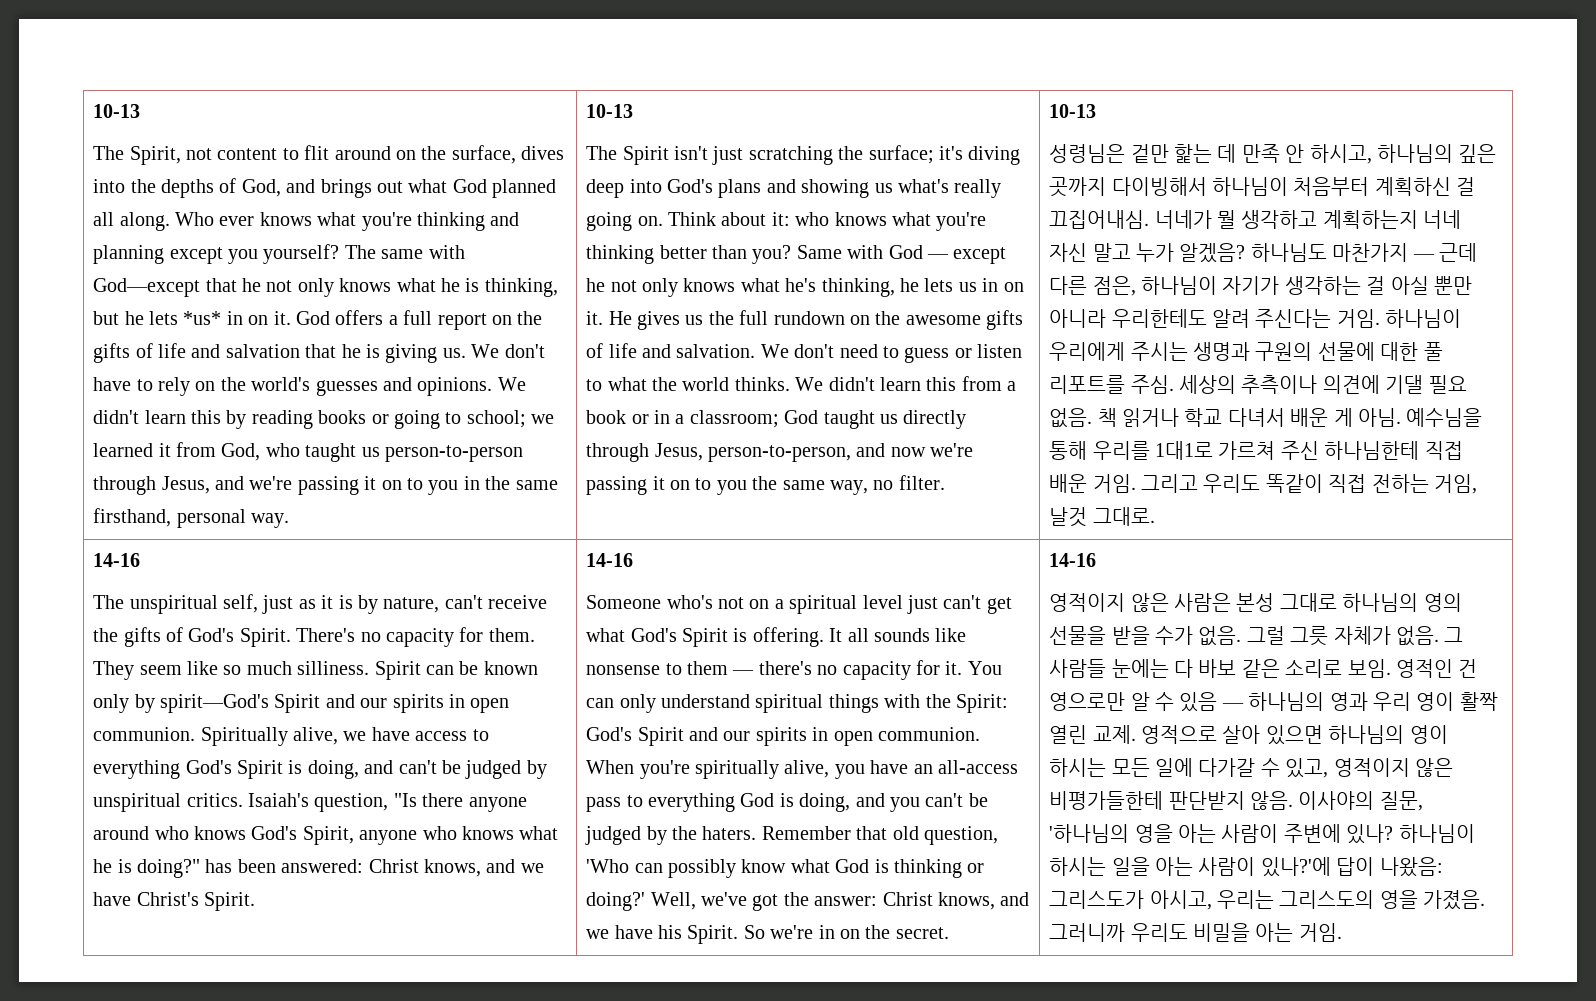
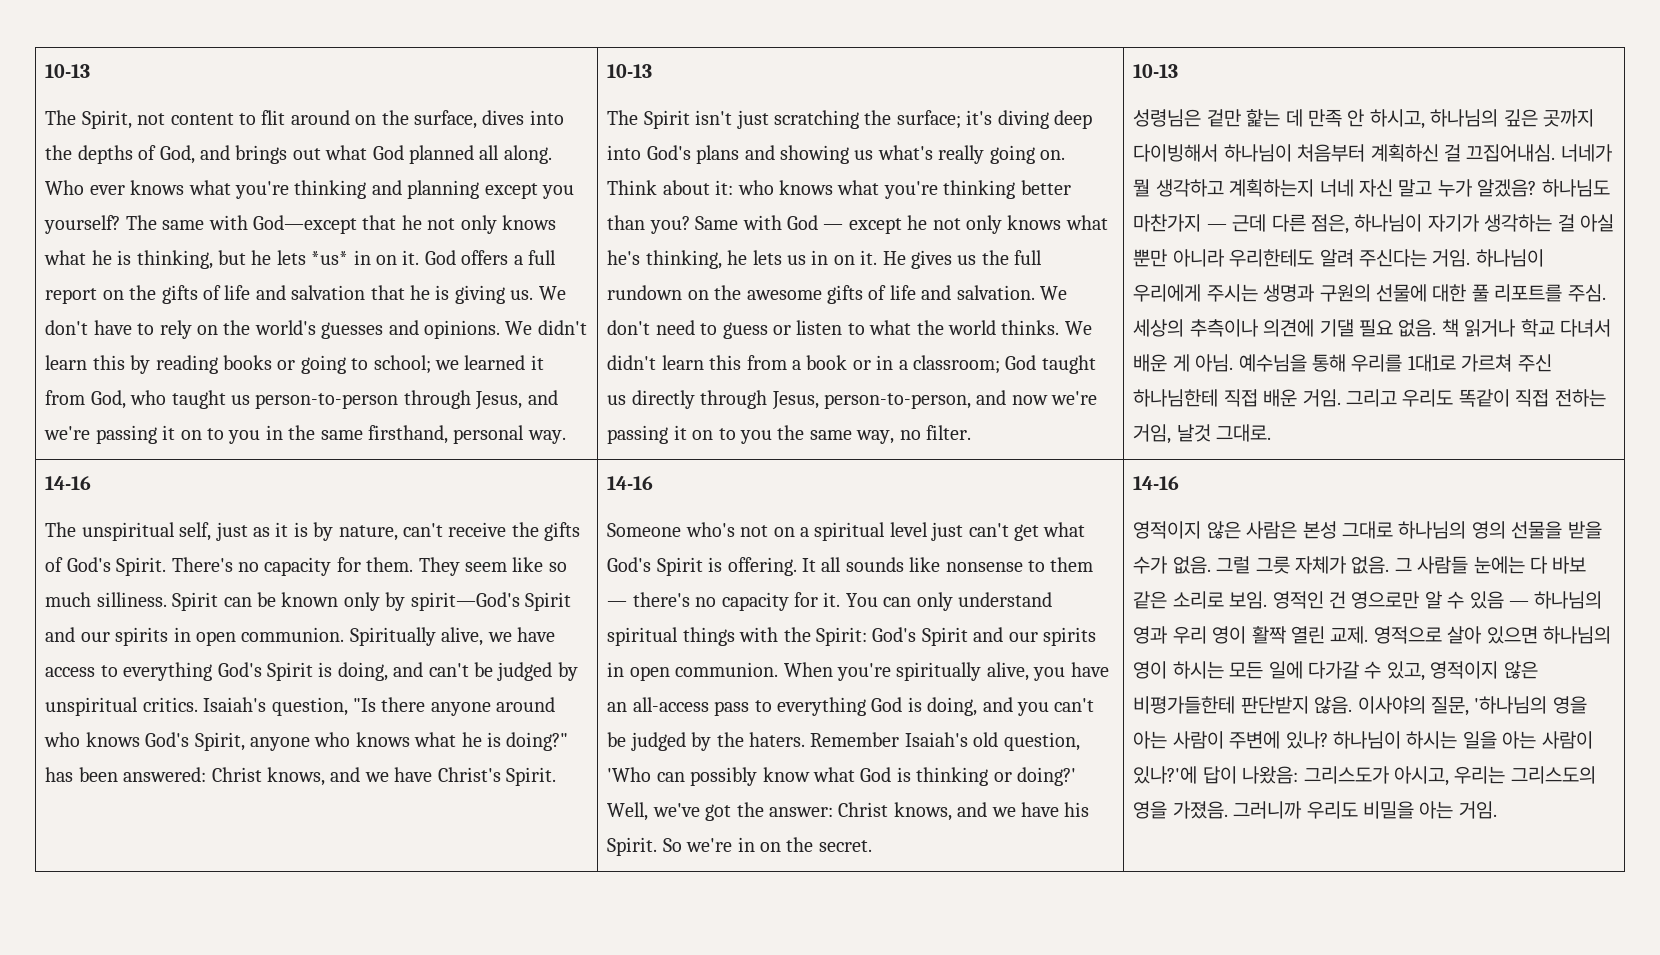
[856,826,888,840] that -> [904,732,968,747] Isaiah's

